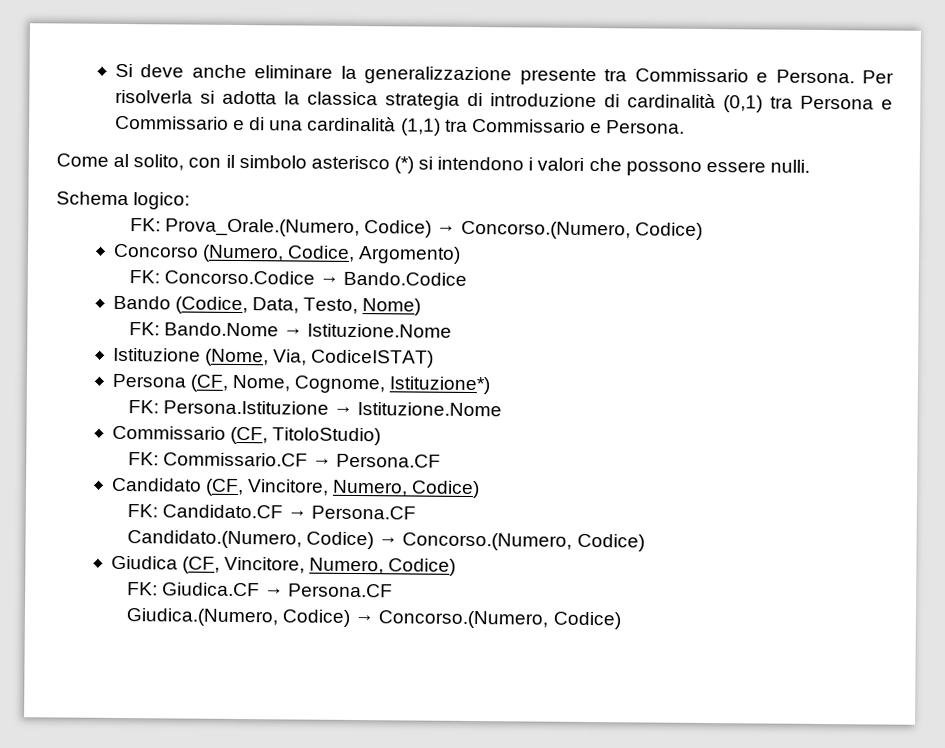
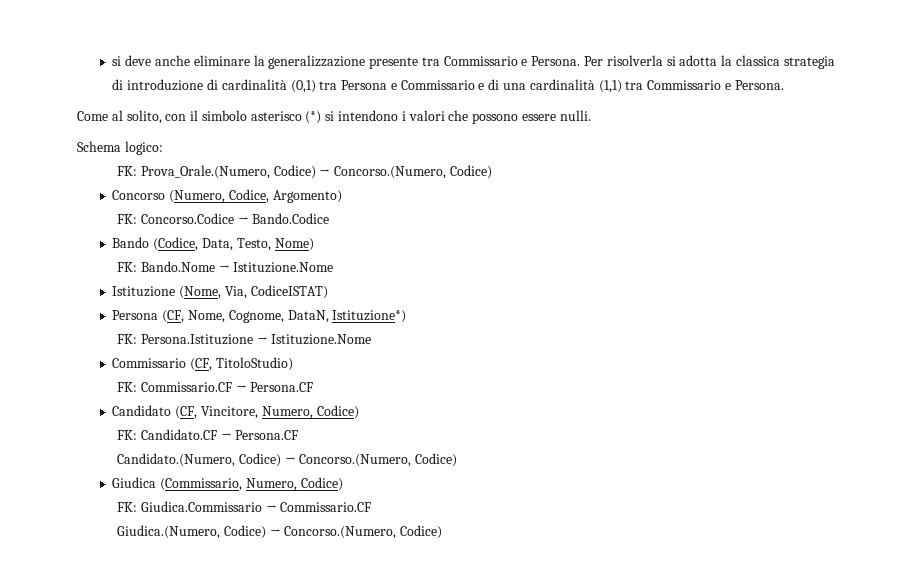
[114,63,133,78] Si -> [112,56,122,66] si
(386, 384) none -> [287,310,329,323] DataN,
[182,556,457,576] [127,582,394,598] (CF, Vincitore, Numero, Codice) // FK: Giudica.CF → Persona.CF -> [160,477,343,491] [116,501,372,512] (Commissario, Numero, Codice) // FK: Giudica.Commissario → Commissario.CF

